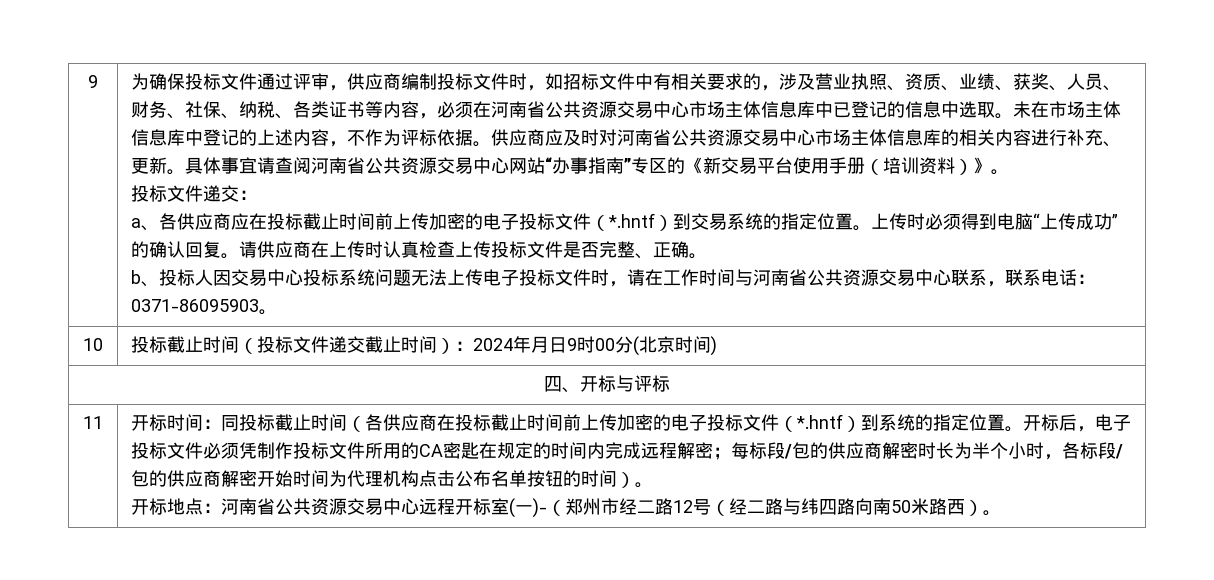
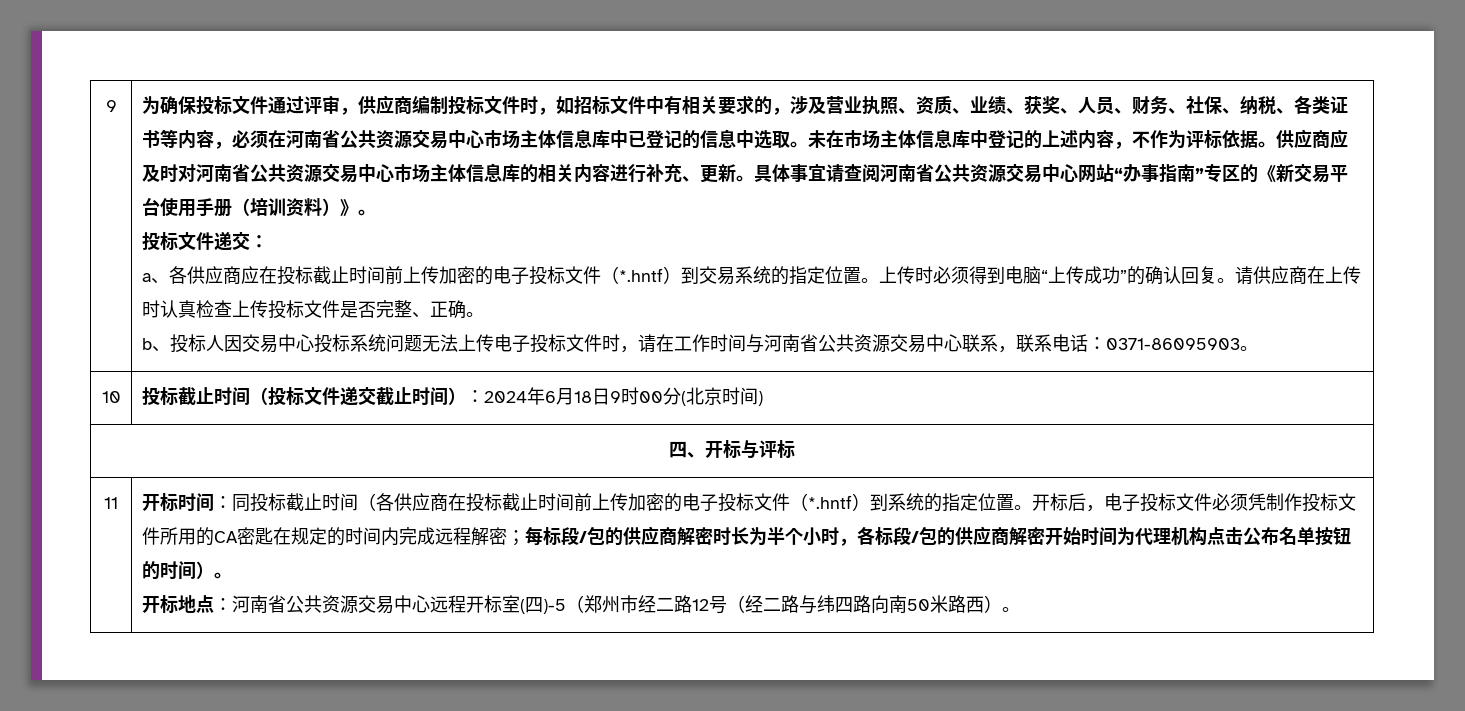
[531,336,550,353] 月 -> [544,388,592,405] 6月18
[515,498,548,518] 一)- -> [524,597,566,614] 四)-5

